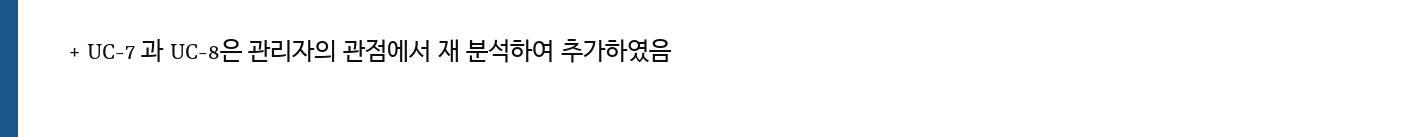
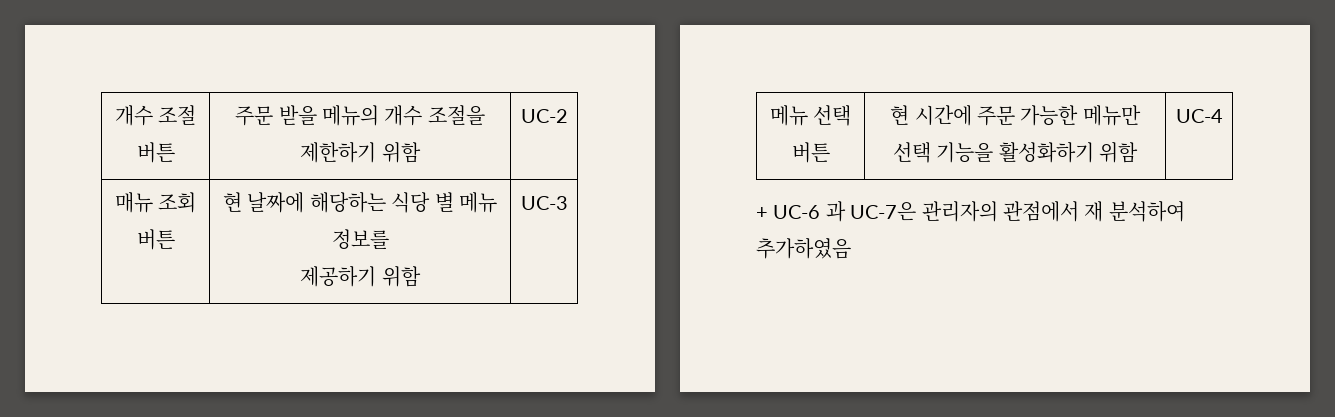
[69,38,243,62] + UC-7 과 UC-8은 -> [114,105,197,126] [136,142,175,163] [235,105,485,126] [300,142,421,163] [520,109,568,123] [114,192,197,213] [136,229,175,250] [223,192,498,213] [331,229,389,249] [300,266,421,287] [520,196,568,210] [769,105,852,126] [791,142,830,163] [890,105,1141,126] [892,142,1139,163] [1175,109,1223,123] [756,201,917,222] 개수 조절 버튼 | 주문 받을 메뉴의 개수 조절을 제한하기 위함 | UC-2 // 매뉴 조회 버튼 | 현 날짜에 해당하는 식당 별 메뉴 정보를 // 제공하기 위함 | UC-3 // 메뉴 선택 버튼 | 현 시간에 주문 가능한 메뉴만 선택 기능을 활성화하기 위함 | UC-4 // + UC-6 과 UC-7은

